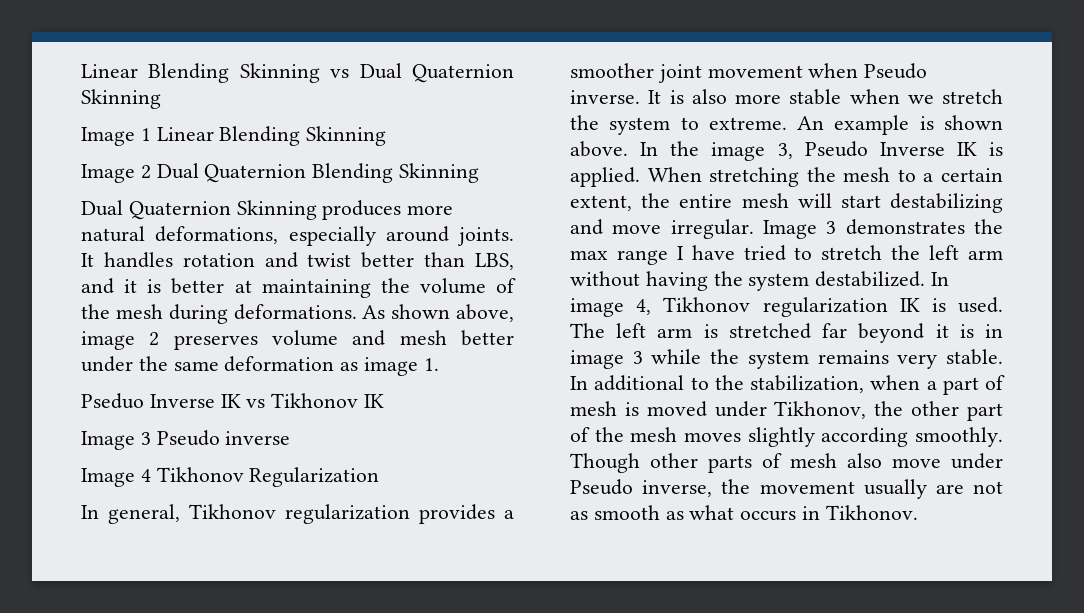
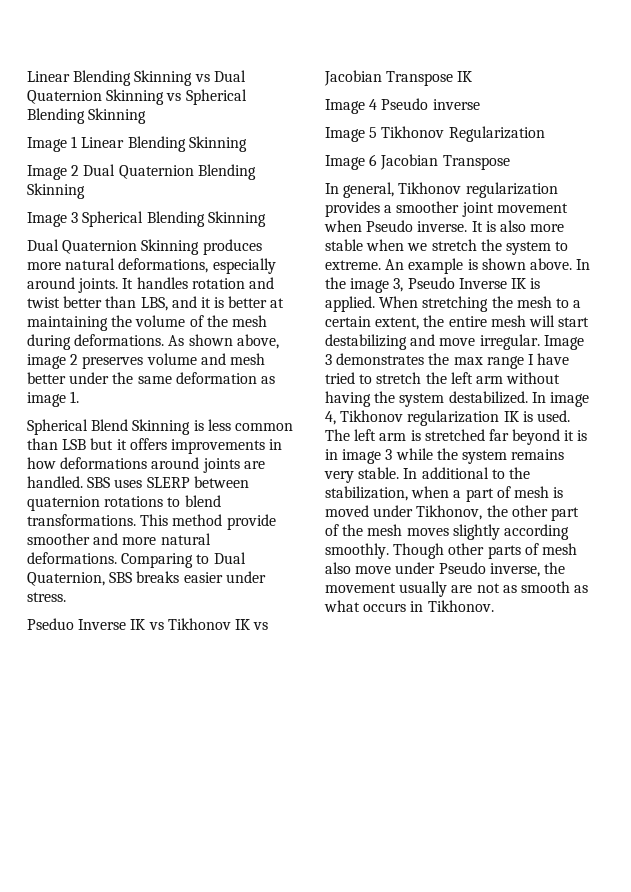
(161, 99) none -> [166,89,247,105] [27,108,147,124] vs Spherical Blending Skinning
(480, 173) none -> [27,211,266,227] // Image 3 Spherical Blending Skinning
(439, 364) none -> [27,419,293,435] [27,438,283,454] [27,457,265,473] [27,476,249,488] [27,495,221,511] [27,514,276,530] [27,533,211,545] [27,552,246,568] [27,571,266,586] [27,592,66,602] // Spherical Blend Skinning is less common than LSB but it offers improvements in how deformations around joints are handled. SBS uses SLERP between quaternion rotations to blend transformations. This method provide smoother and more natural deformations. Comparing to Dual Quaternion, SBS breaks easier under stress.
[81,431,151,450] // Image 3 -> [253,622,269,630] [324,70,473,86] [325,99,378,114] vs Jacobian Transpose IK // Image 4
[140,469,151,482] 4 -> [369,127,378,138] 5
(380, 477) none -> [325,154,510,170] // Image 6 Jacobian Transpose

